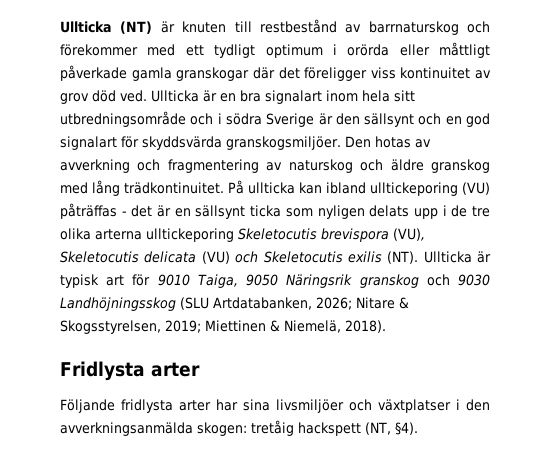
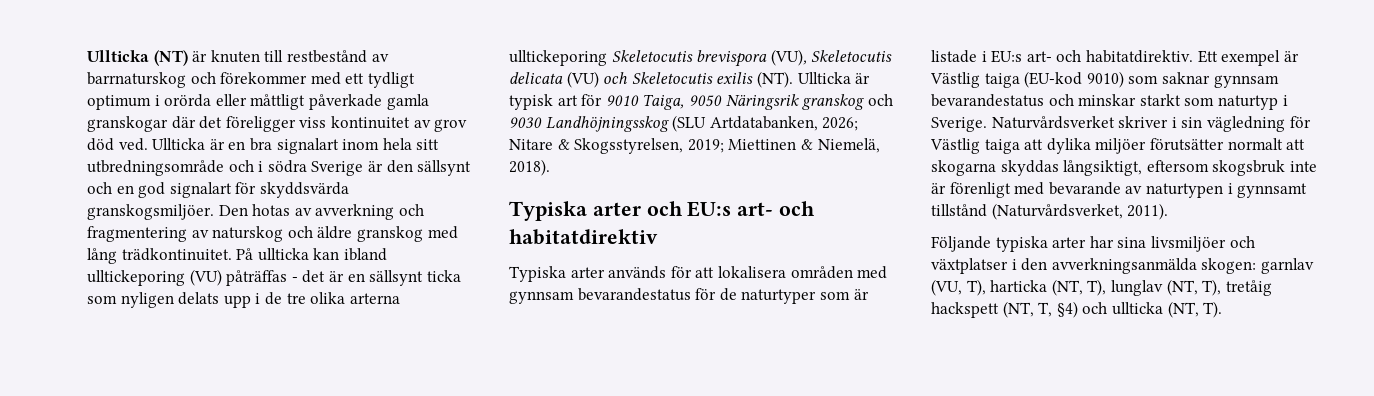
[60,361,200,381] Fridlysta arter -> [509,201,816,221] [509,229,658,245] [509,266,888,282] [509,288,869,304] [931,50,1299,66] [930,71,1279,88] [931,94,1288,110] [931,116,1311,132] [930,138,1306,154] [931,160,1317,176] [931,182,1308,198] [931,203,1169,220] Typiska arter och EU:s art- och habitatdirektiv // Typiska arter används för att lokalisera områden med gynnsam bevarandestatus för de naturtyper som är listade i EU:s art- och habitatdirektiv. Ett exempel är Västlig taiga (EU-kod 9010) som saknar gynnsam bevarandestatus och minskar starkt som naturtyp i Sverige. Naturvårdsverket skriver i sin vägledning för Västlig taiga att dylika miljöer förutsätter normalt att skogarna skyddas långsiktigt, eftersom skogsbruk inte är förenligt med bevarande av naturtypen i gynnsamt tillstånd (Naturvårdsverket, 2011).
[121,399,173,413] fridlysta -> [995,236,1048,252] typiska
[251,420,418,436] tretåig hackspett (NT, §4). -> [1260,258,1314,274] [931,279,1272,296] [931,301,1223,318] garnlav (VU, T), harticka (NT, T), lunglav (NT, T), tretåig hackspett (NT, T, §4) och ullticka (NT, T).

